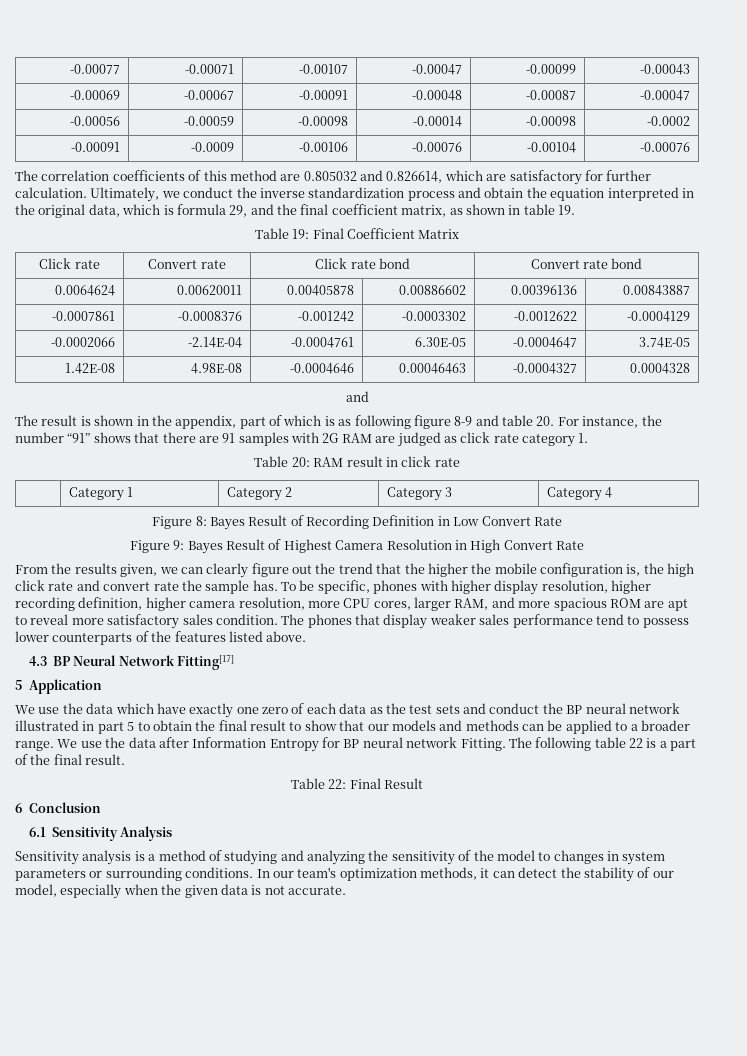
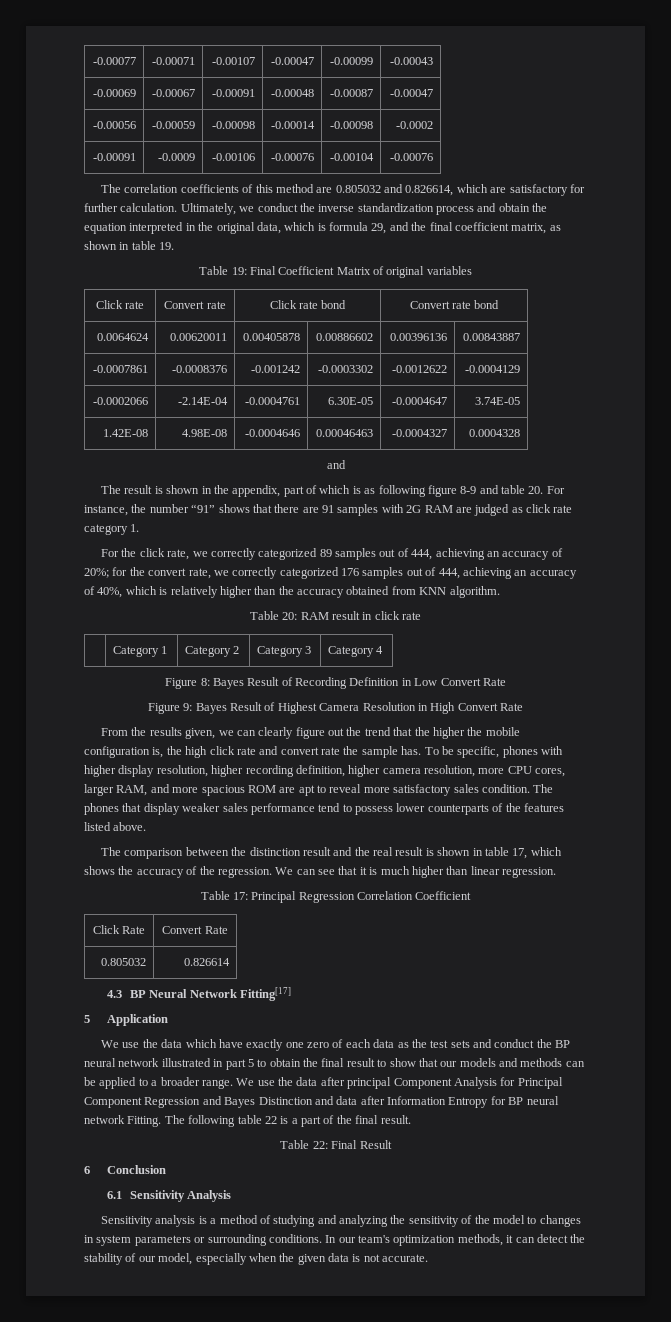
(460, 234) none -> [373,266,472,278] of original variables
(589, 438) none -> [100,548,563,560] [84,567,577,579] [84,586,500,598] // For the click rate, we correctly categorized 89 samples out of 444, achieving an accuracy of 20%; for the convert rate, we correctly categorized 176 samples out of 444, achieving an accuracy of 40%, which is relatively higher than the accuracy obtained from KNN algorithm.
(307, 636) none -> [100,847,562,859] [84,866,556,878] [200,891,472,903] [92,925,146,934] [162,926,228,934] [101,958,147,966] [184,958,231,966] // The comparison between the distinction result and the real result is shown in table 17, which shows the accuracy of the regression. We can see that it is much higher than linear regression. // Table 17: Principal Regression Correlation Coefficient // Click Rate | Convert Rate // 0.805032 | 0.826614
(189, 742) none -> [347,1077,563,1089] [84,1096,385,1108] principal Component Analysis for Principal Component Regression and Bayes Distinction and data after

